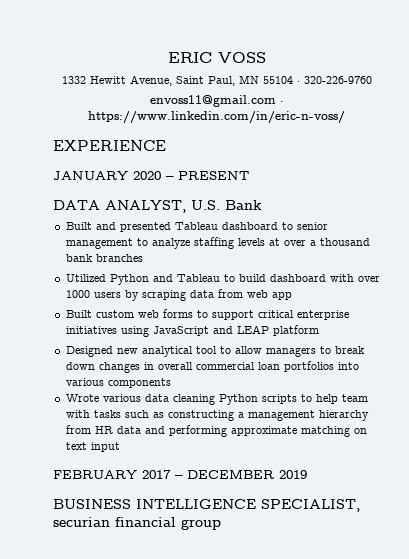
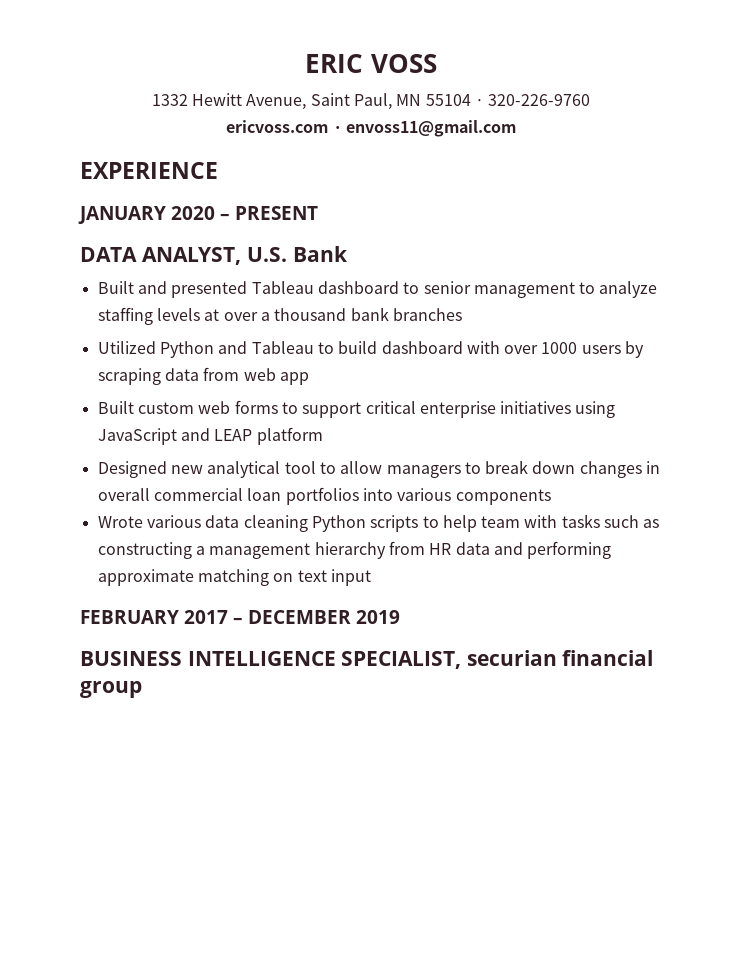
(372, 80) none -> [226,120,342,133] ericvoss.com ·
[280,101,283,104] [88,111,345,124] · https://www.linkedin.com/in/eric-n-voss/ -> (516, 128) none

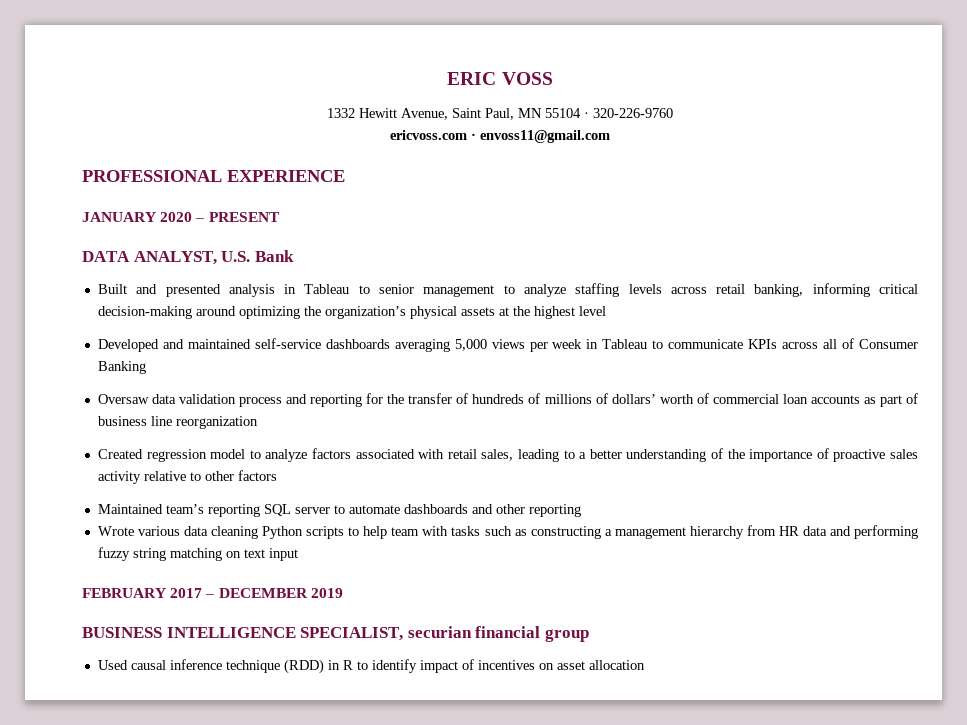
(516, 128) none -> [82,170,222,182] PROFESSIONAL
[251,281,399,294] Tableau dashboard -> [228,284,350,297] analysis in Tableau
[204,307,462,321] [97,341,645,358] [97,367,309,385] [97,400,616,418] [97,427,323,445] [97,460,661,478] [97,487,551,505] at over a thousand bank branches // Utilized Python and Tableau to build dashboard with over 1000 users by scraping data from web app // Built custom web forms to support critical enterprise initiatives using JavaScript and LEAP platform // Designed new analytical tool to allow managers to break down changes in overall commercial loan portfolios into various components -> [670,283,918,297] [97,306,606,319] [97,338,918,352] [97,361,146,374] [97,393,918,407] [97,416,258,429] [97,448,918,462] [97,470,277,484] [97,504,581,517] across retail banking, informing critical decision-making around optimizing the organization’s physical assets at the highest level // Developed and maintained self-service dashboards averaging 5,000 views per week in Tableau to communicate KPIs across all of Consumer Banking // Oversaw data validation process and reporting for the transfer of hundreds of millions of dollars’ worth of commercial loan accounts as part of business line reorganization // Created regression model to analyze factors associated with retail sales, leading to a better understanding of the importance of proactive sales activity relative to other factors // Maintained team’s reporting SQL server to automate dashboards and other reporting
[97,569,194,586] approximate -> [97,547,166,561] fuzzy string
(142, 689) none -> [97,659,645,674] // Used causal inference technique (RDD) in R to identify impact of incentives on asset allocation

